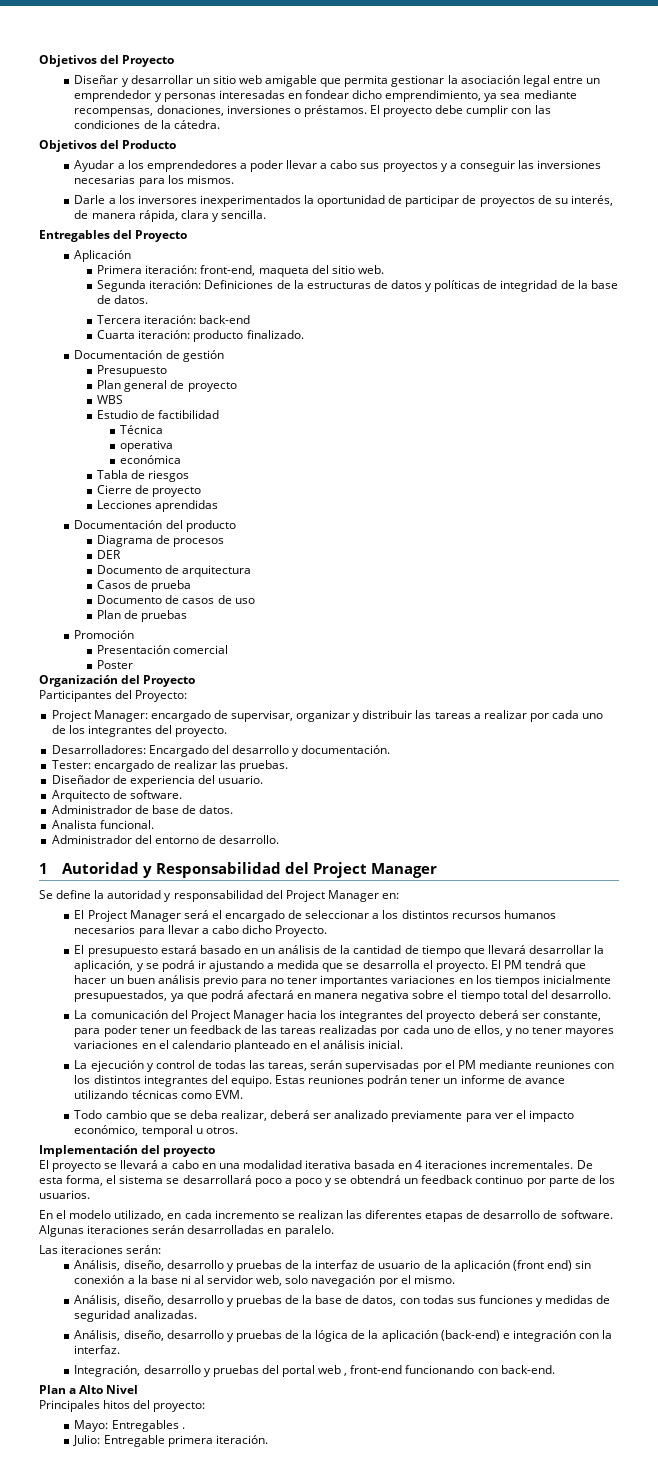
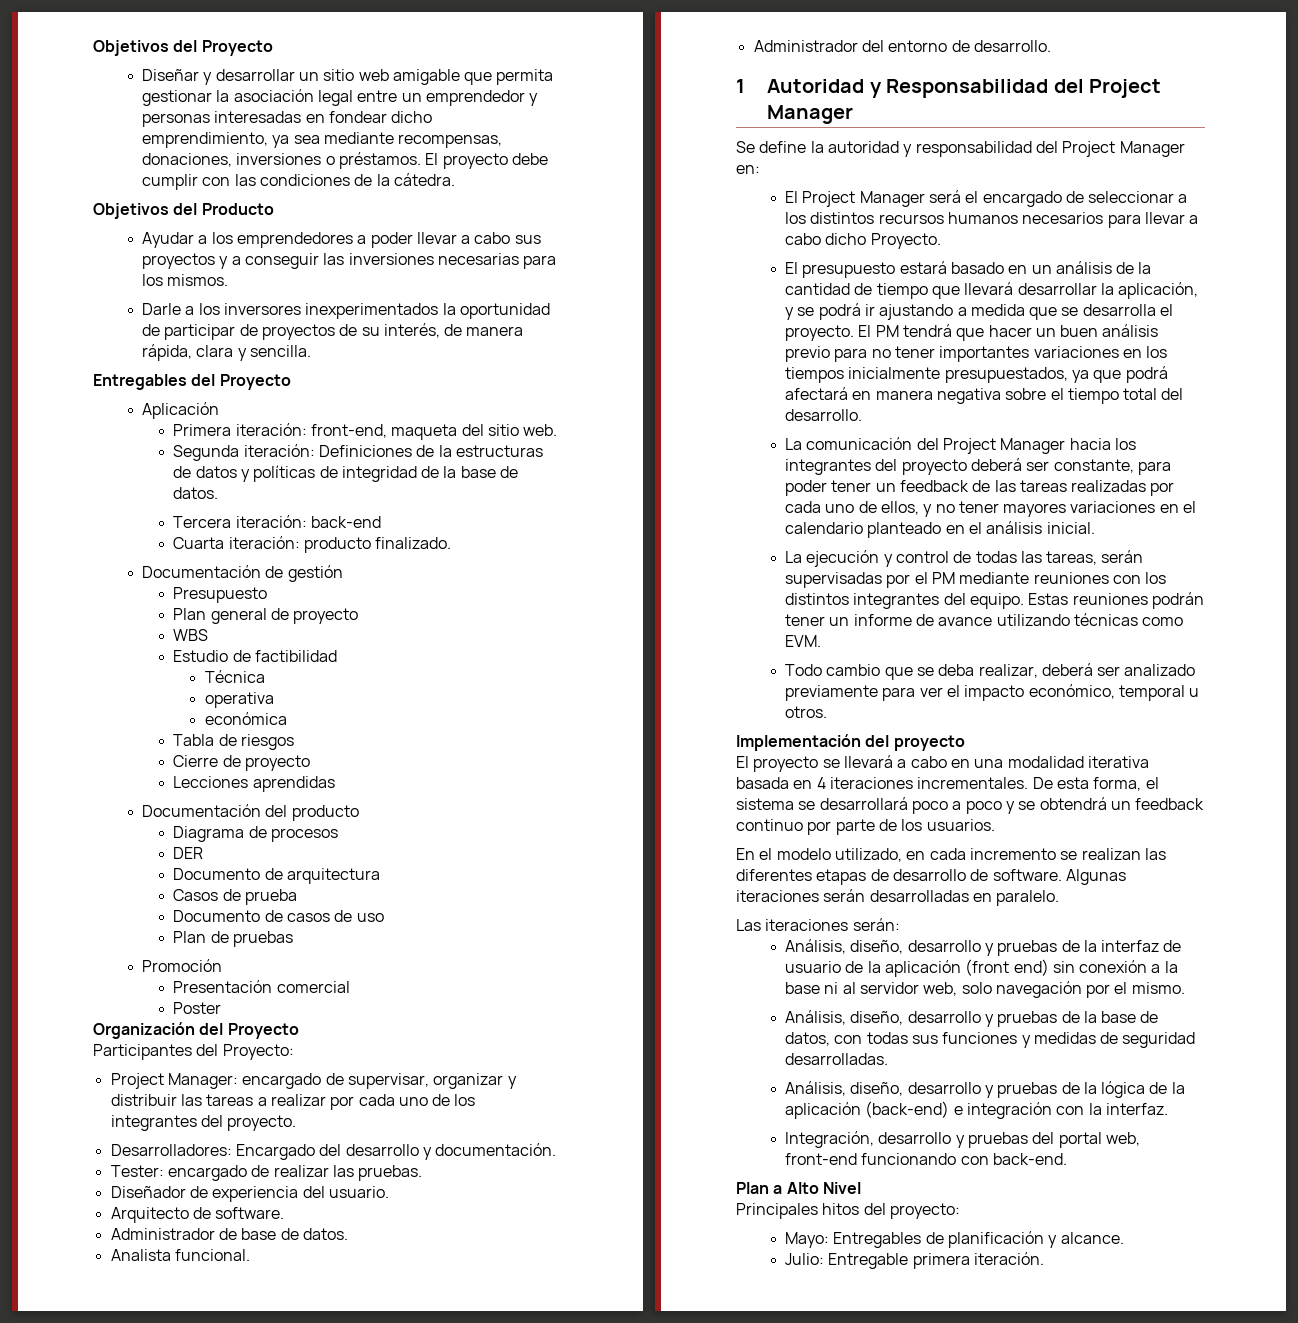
[133,1310,197,1319] analizadas. -> [784,1053,888,1065] desarrolladas.
[318,1365,348,1376] web , -> [1105,1132,1140,1146] web,
[181,1427,185,1429] . -> [925,1231,1124,1248] de planificación y alcance.

